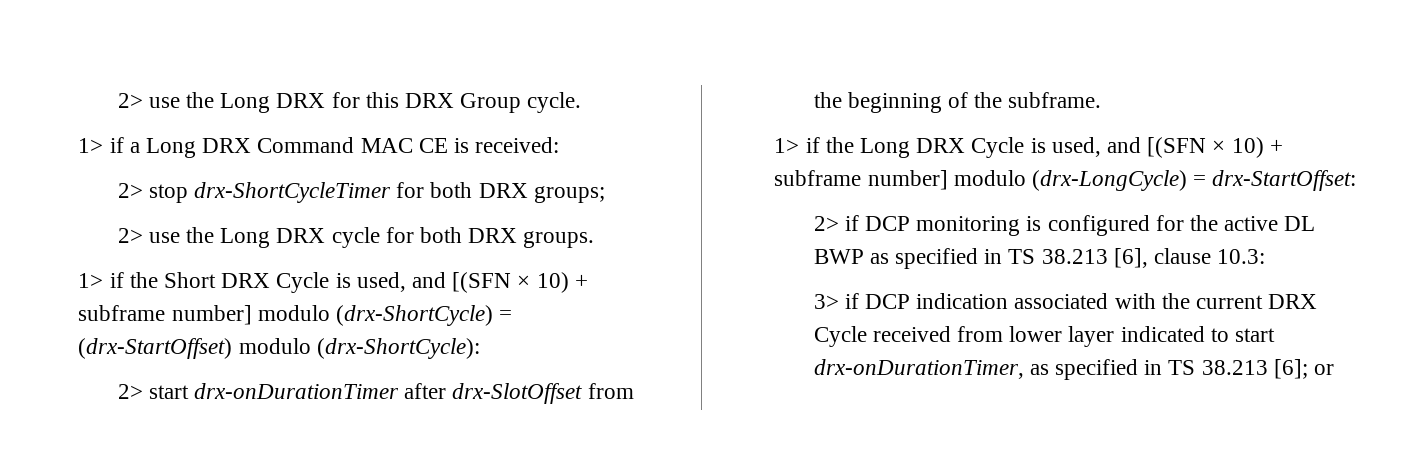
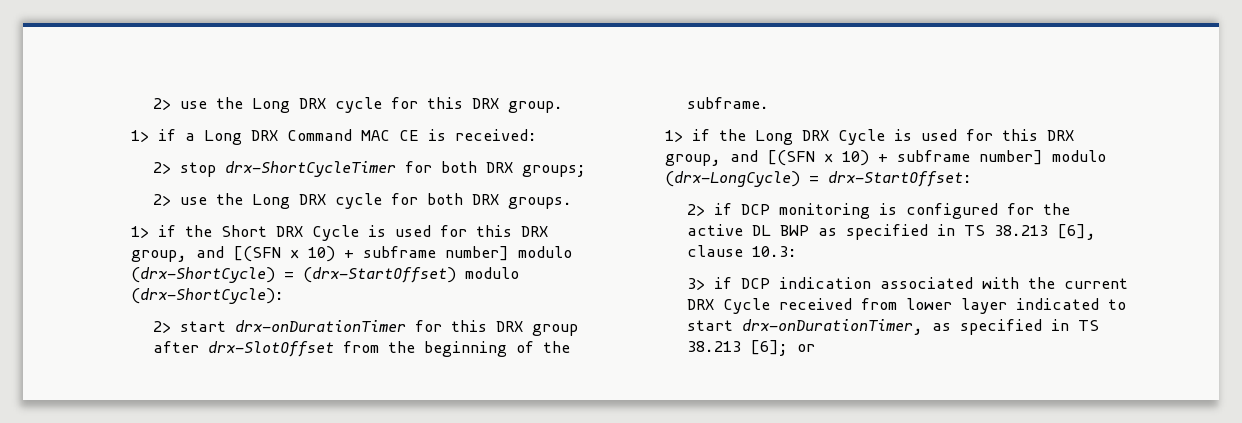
[117,92,582,113] 2> use the Long DRX for this DRX Group cycle. -> [152,97,563,113] 2> use the Long DRX cycle for this DRX group.
[356,272,406,292] used, -> [394,225,548,237] [130,250,187,262] used for this DRX group,
(400, 391) none -> [414,320,578,336] for this DRX group
[1051,137,1101,157] used, -> [920,129,1074,141] [664,154,721,166] used for this DRX group,

